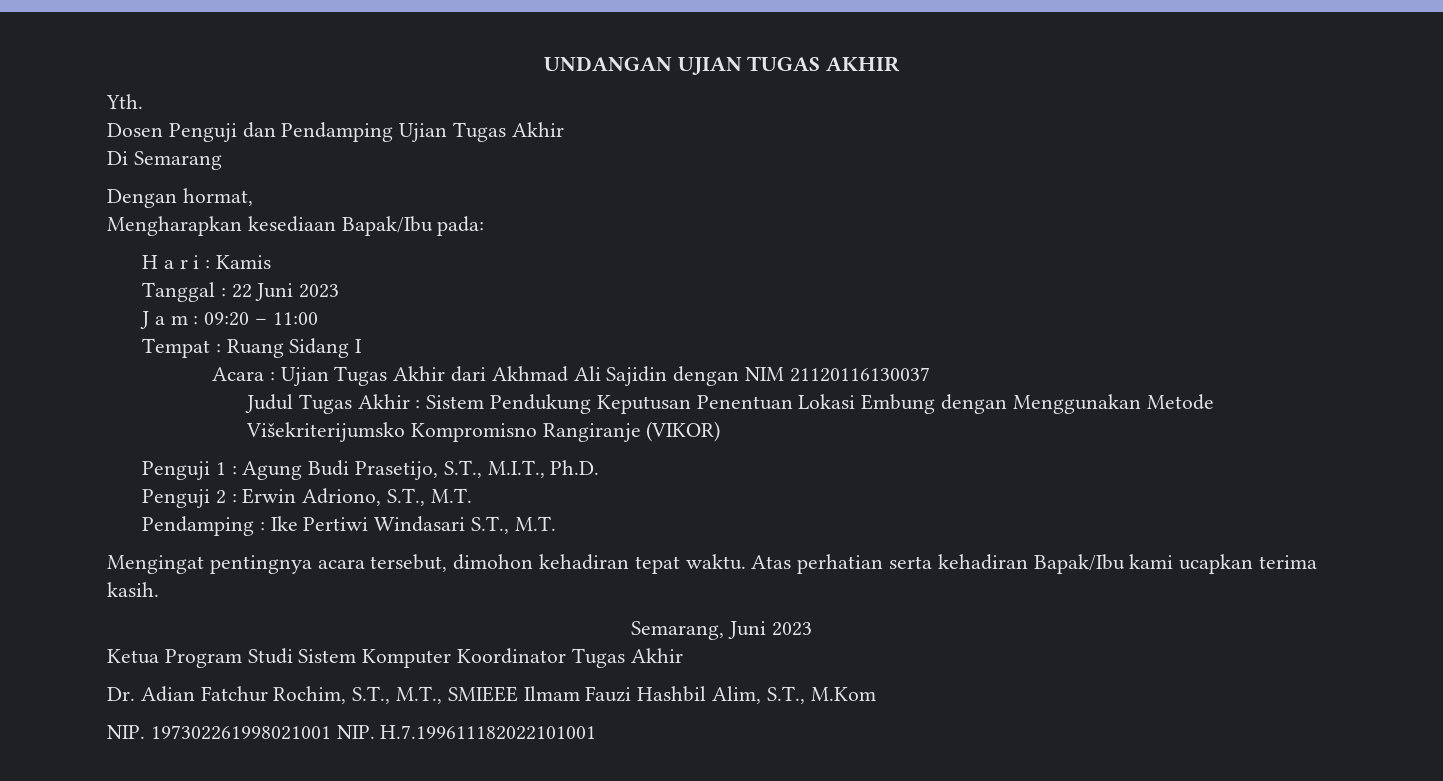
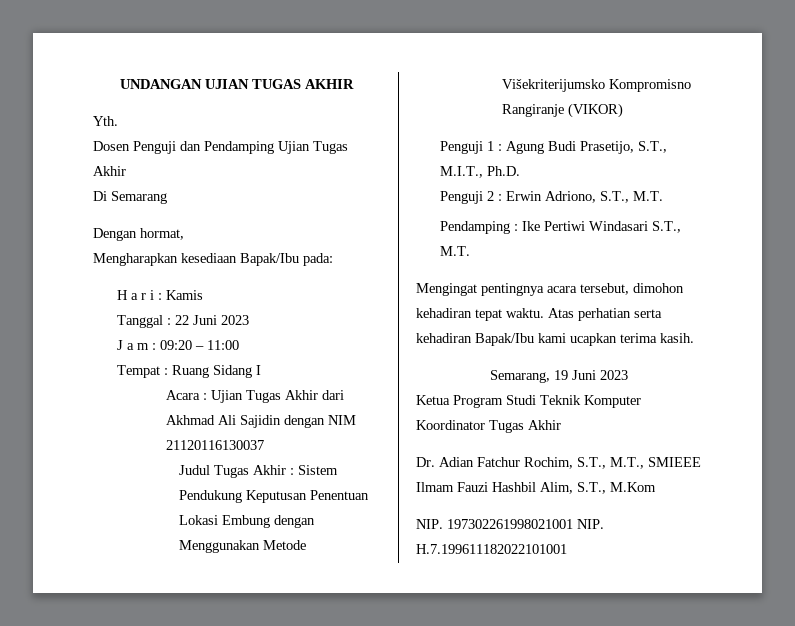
(725, 630) none -> [554,370,568,380] 19
[298,649,357,663] Sistem -> [540,395,581,405] Teknik

